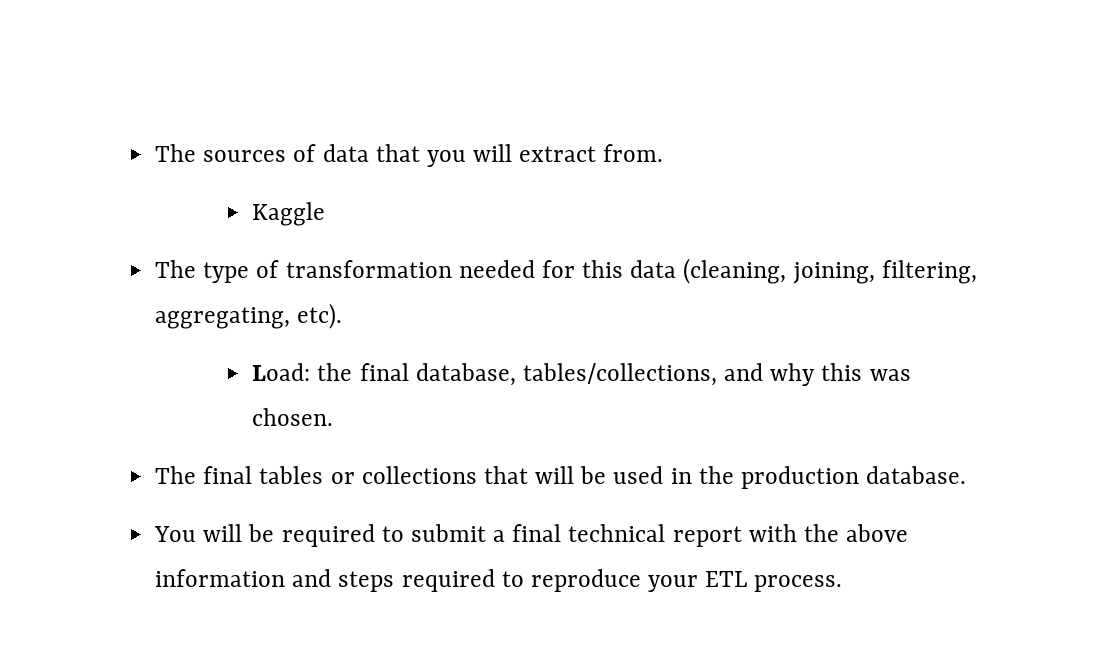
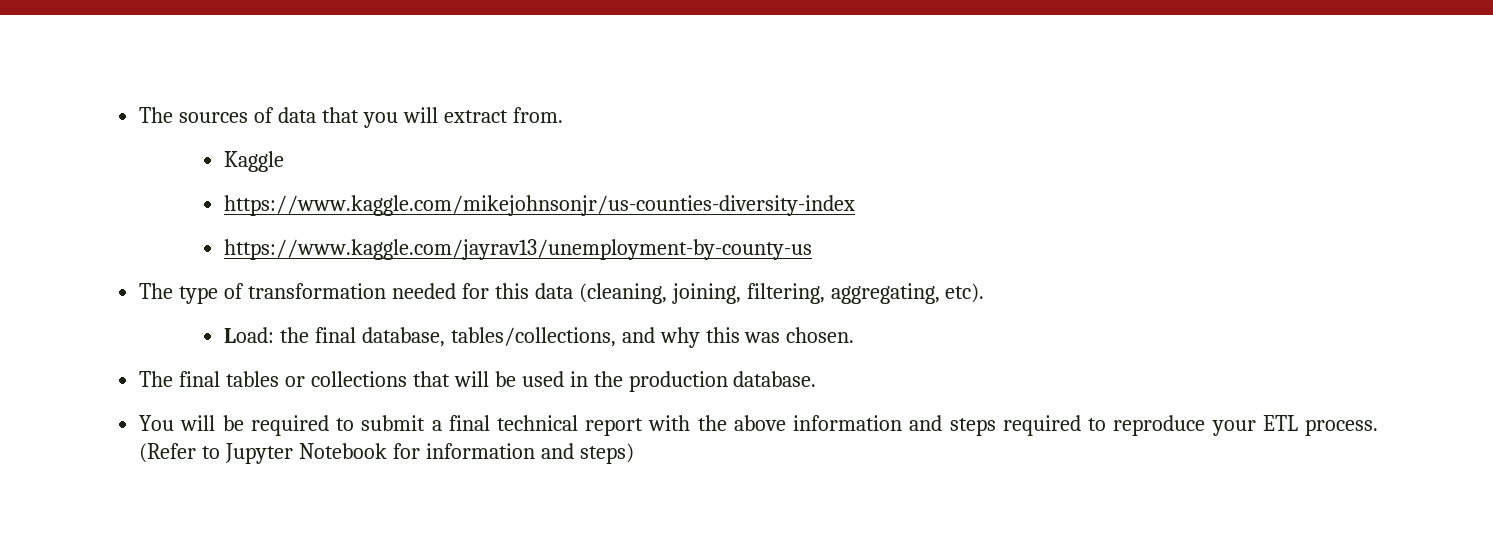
(326, 214) none -> [223,195,855,216] [223,239,812,260] // https://www.kaggle.com/mikejohnsonjr/us-counties-diversity-index // https://www.kaggle.com/jayrav13/unemployment-by-county-us
(843, 583) none -> [139,443,634,464] (Refer to Jupyter Notebook for information and steps)

